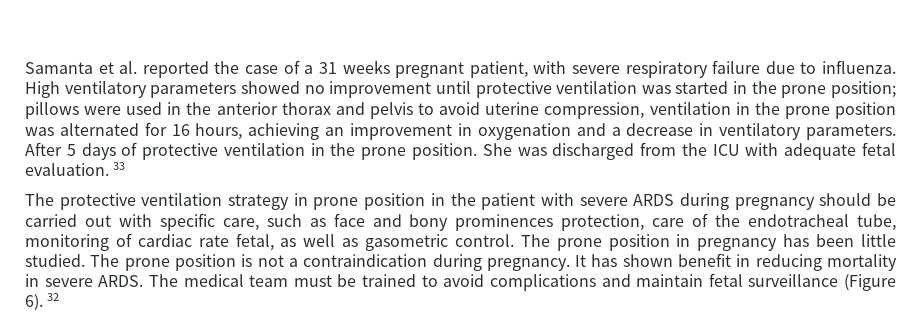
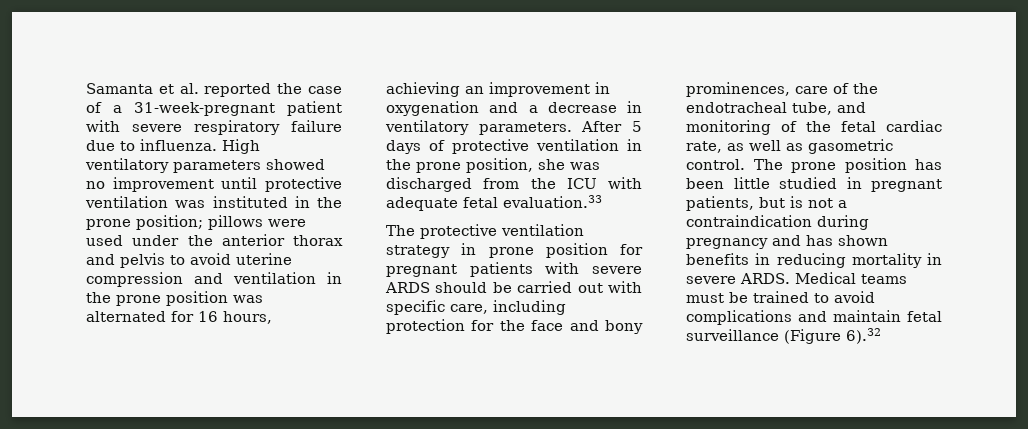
[318,60,528,78] 31 weeks pregnant patient, -> [134,101,342,116] 31-week-pregnant patient
[675,81,729,94] started -> [212,196,288,208] instituted
[167,102,182,115] in -> [132,235,180,246] under
[544,102,645,119] compression, -> [86,272,223,287] compression and
[412,143,512,160] position. She -> [466,158,565,173] position, she
[25,162,126,176] evaluation. 33 -> [503,195,602,208] evaluation.33
[430,193,536,210] in the patient -> [620,244,643,255] [386,262,533,277] for pregnant patients
[679,193,815,210] during pregnancy -> (430, 287) none
[266,214,326,227] such as -> [493,300,566,315] [386,319,525,334] including protection for the
[455,214,645,231] prominences protection, -> [686,82,790,97] prominences,
(896, 222) none -> [837,102,866,113] and
[137,233,274,251] cardiac rate fetal, -> [806,120,942,132] [686,141,722,153] the fetal cardiac rate,
[676,234,778,251] in pregnancy -> (907, 165) none
[25,254,236,271] studied. The prone position -> [779,177,942,192] [686,196,785,211] studied in pregnant patients, but
[486,255,587,271] pregnancy. It -> [686,235,801,249] pregnancy and
[678,253,732,267] benefit -> [686,253,749,265] benefits
[148,274,289,287] The medical team -> [795,272,907,284] Medical teams
[25,293,60,311] 6). 32 -> [846,328,881,344] 6).32

